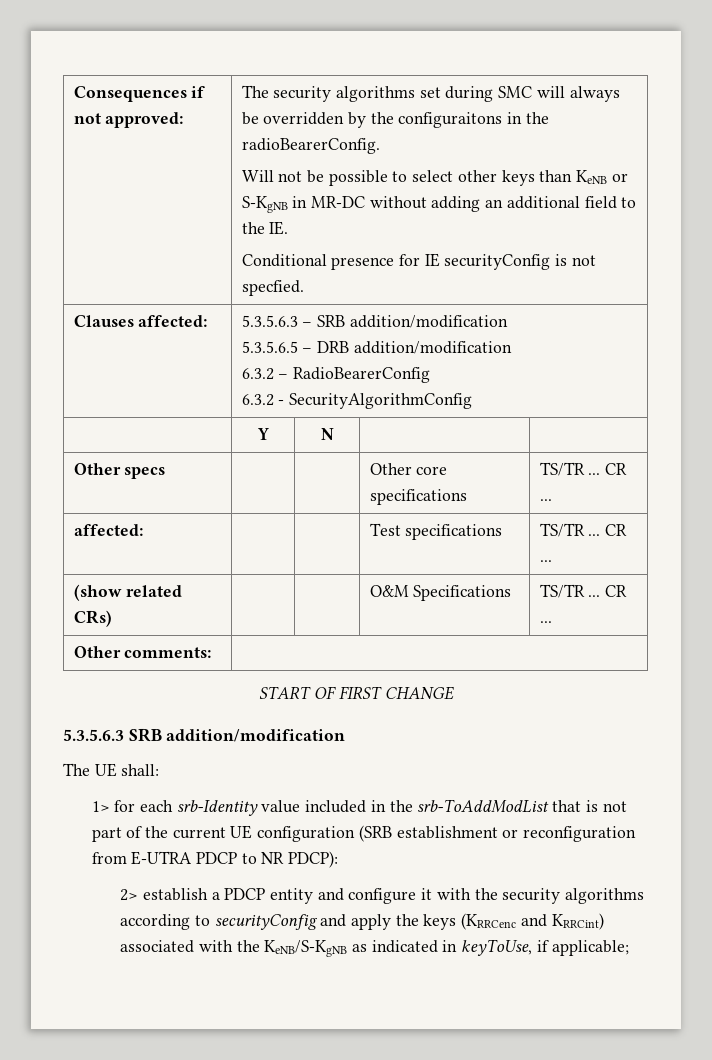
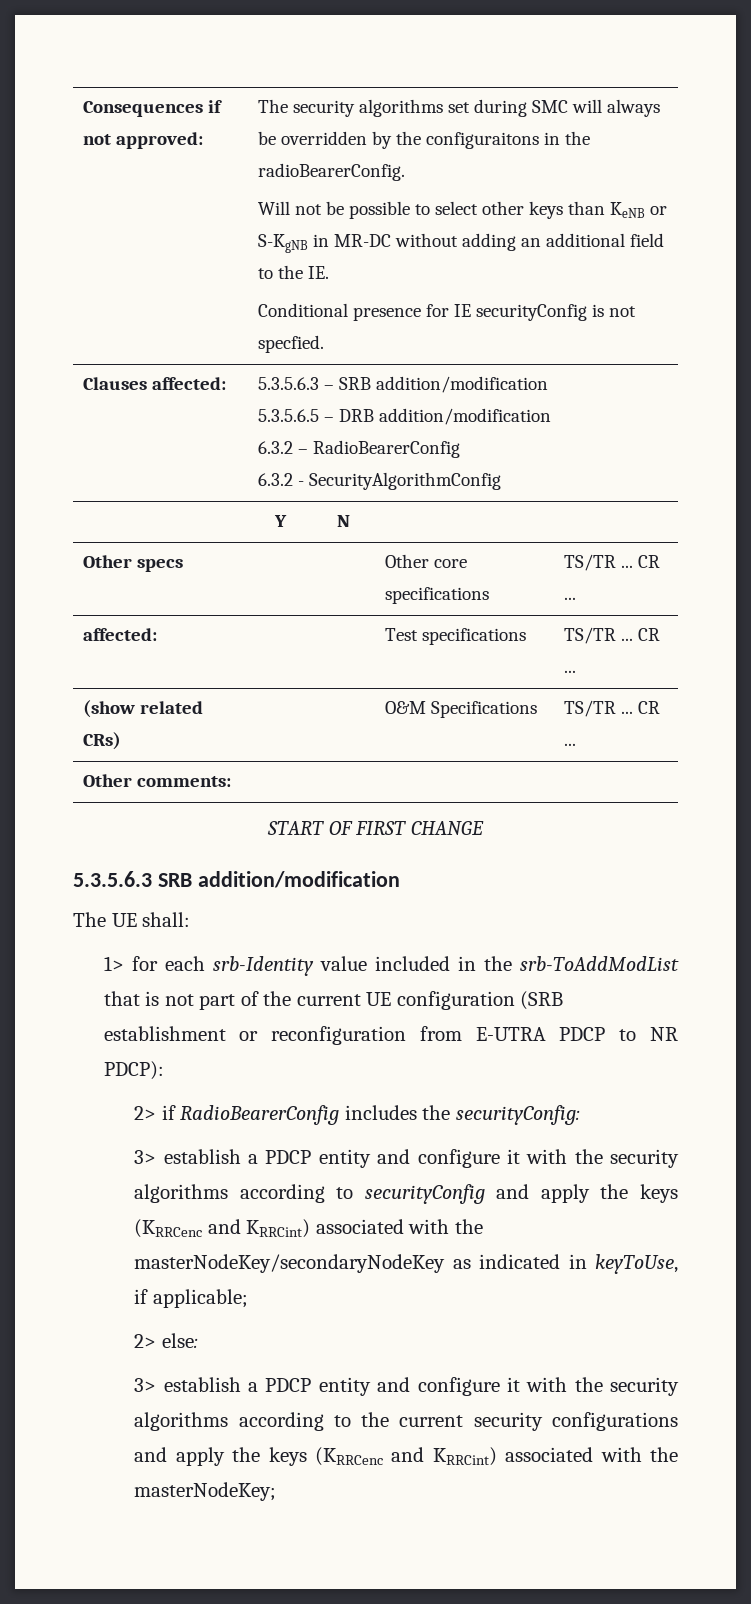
(139, 895) none -> [161,1105,580,1125] [134,1150,157,1164] if RadioBearerConfig includes the securityConfig: // 3>
[264,940,348,957] KeNB/S-KgNB -> [134,1254,446,1273] masterNodeKey/secondaryNodeKey
(629, 948) none -> [134,1333,198,1348] [134,1377,679,1396] [134,1412,678,1431] [134,1447,678,1466] [134,1482,277,1501] // 2> else: // 3> establish a PDCP entity and configure it with the security algorithms according to the current security configurations and apply the keys (KRRCenc and KRRCint) associated with the masterNodeKey;

